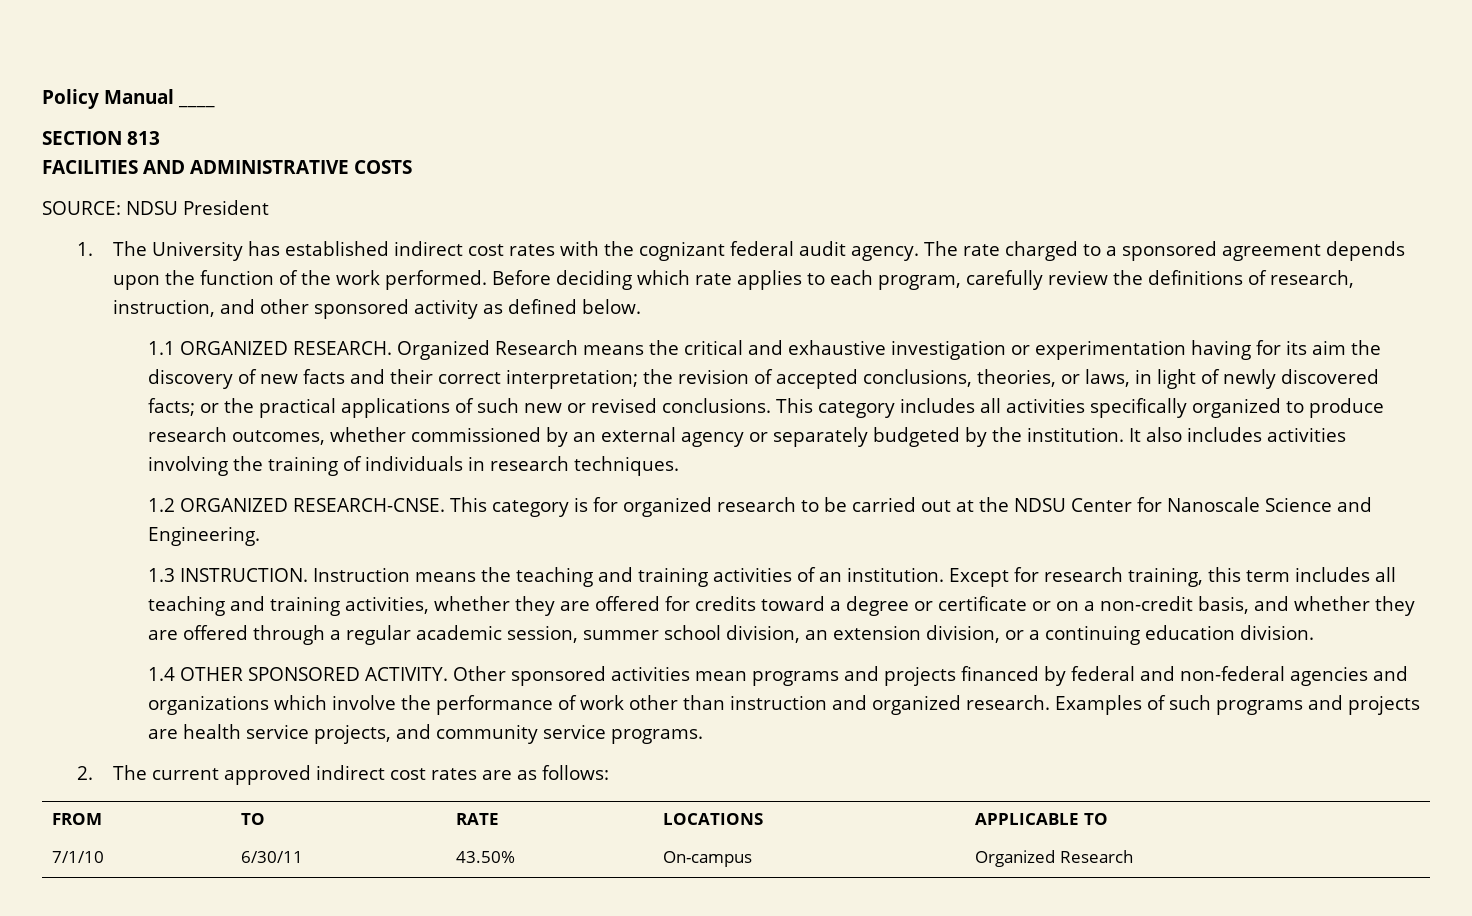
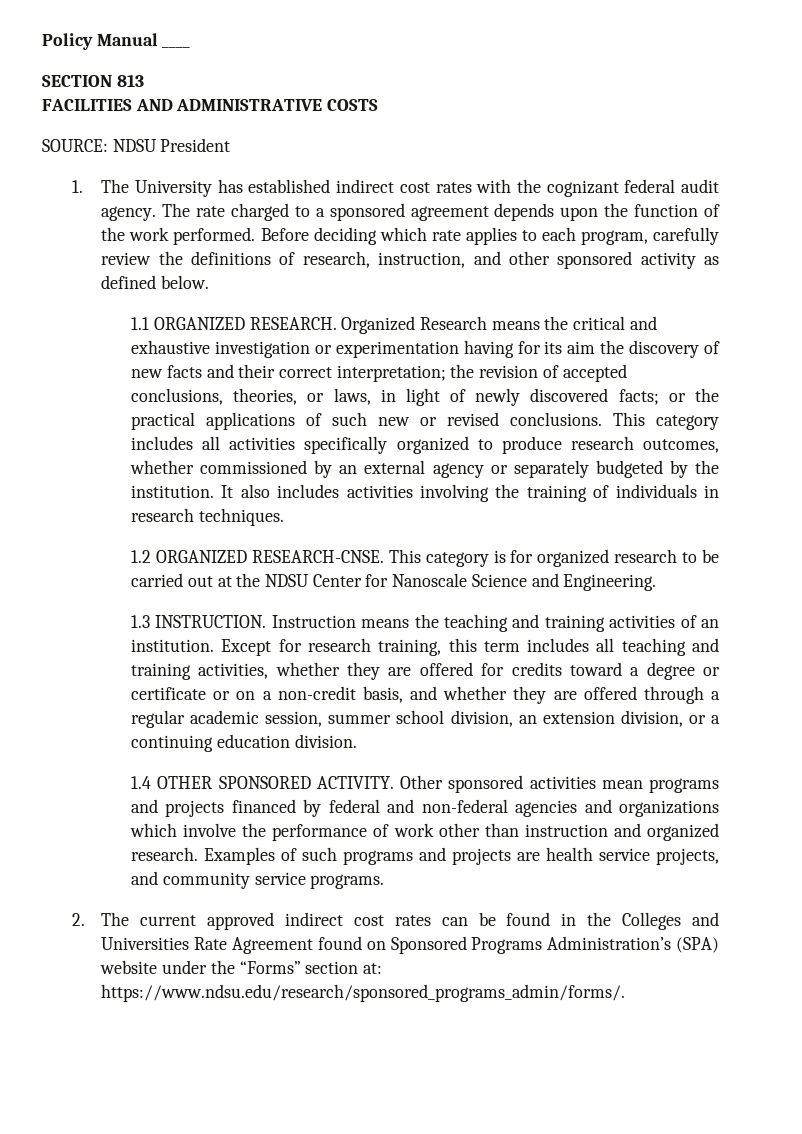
[481,765,609,780] [52,813,103,825] [241,813,266,825] [456,813,500,825] [663,813,764,825] [975,813,1108,825] [52,851,105,863] [241,851,304,863] [456,851,516,863] [663,851,753,867] [975,850,1133,867] are as follows: // FROM | TO | RATE | LOCATIONS | APPLICABLE TO // 7/1/10 | 6/30/11 | 43.50% | On-campus | Organized Research -> [441,912,719,930] [101,936,720,954] [100,960,382,974] [101,984,626,1002] can be found in the Colleges and Universities Rate Agreement found on Sponsored Programs Administration’s (SPA) website under the “Forms” section at: https://www.ndsu.edu/research/sponsored_programs_admin/forms/.

